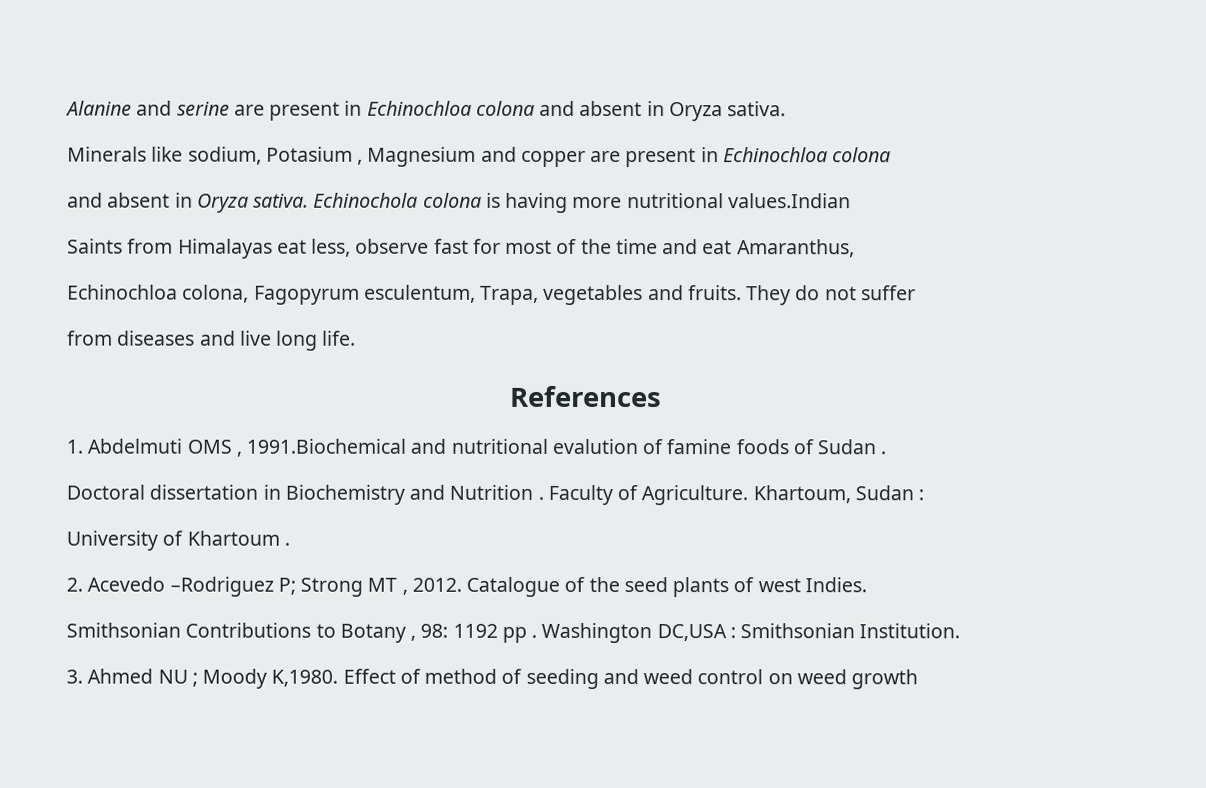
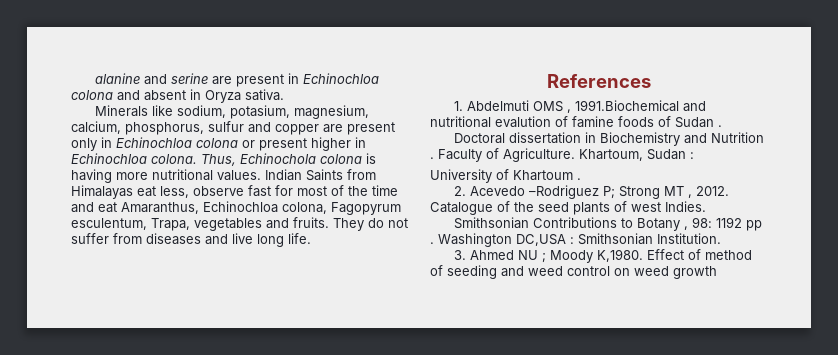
[65,100,132,116] Alanine -> [95,73,141,84] alanine
[265,146,477,167] Potasium , Magnesium -> [230,105,370,119] [71,121,244,135] potasium, magnesium, calcium, phosphorus, sulfur
[700,147,892,163] [67,192,310,213] in Echinochloa colona // and absent in Oryza sativa. -> [71,137,366,151] [71,153,236,166] only in Echinochloa colona or present higher in Echinochloa colona. Thus,
[727,193,851,209] values.Indian // -> [217,169,302,181] values. Indian
(855, 248) // -> (199, 208) none
(916, 293) // -> (109, 238) none

